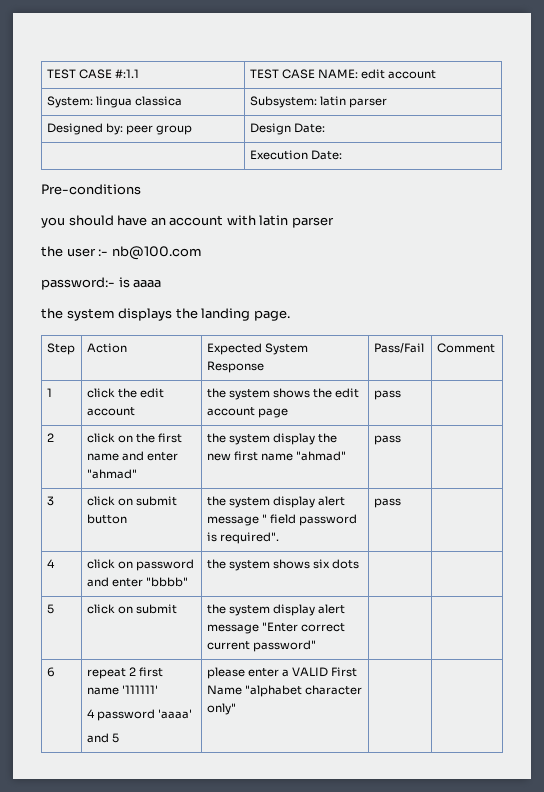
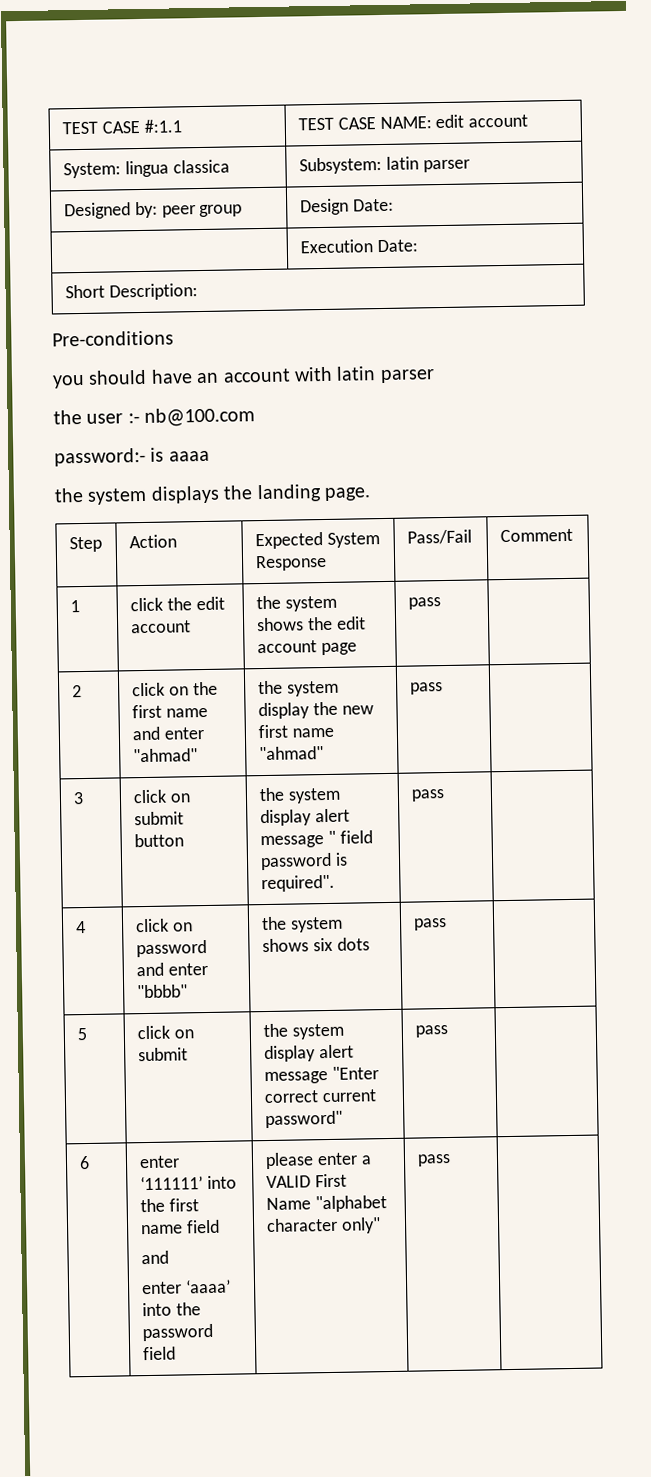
(343, 155) none -> [64,283,198,301] // Short Description:
(360, 564) none -> [412,918,447,931] pass
(317, 646) none -> [414,1025,448,1038] pass
[86,667,164,679] [86,685,159,695] [86,709,193,721] [86,733,120,743] repeat 2 first name '111111' // 4 password 'aaaa' // and 5 -> [138,1155,180,1169] [139,1175,237,1191] [139,1198,199,1213] [140,1219,220,1235] [140,1250,169,1265] [140,1279,231,1295] [141,1302,201,1317] [141,1323,213,1342] [142,1346,176,1361] enter ‘111111’ into the first name field // and // enter ‘aaaa’ into the password field
(236, 709) none -> [416,1153,451,1167] pass

